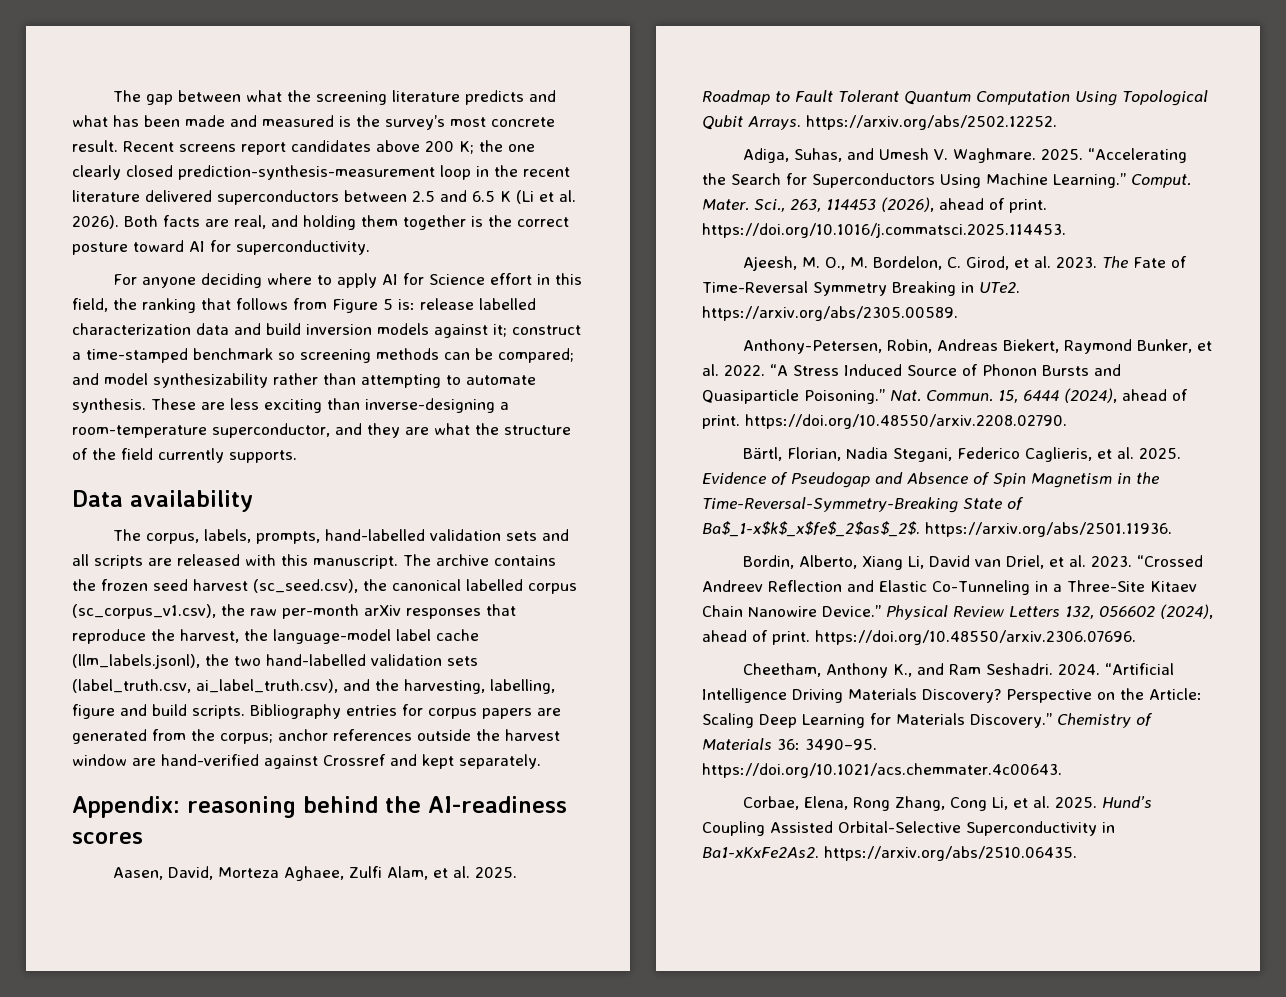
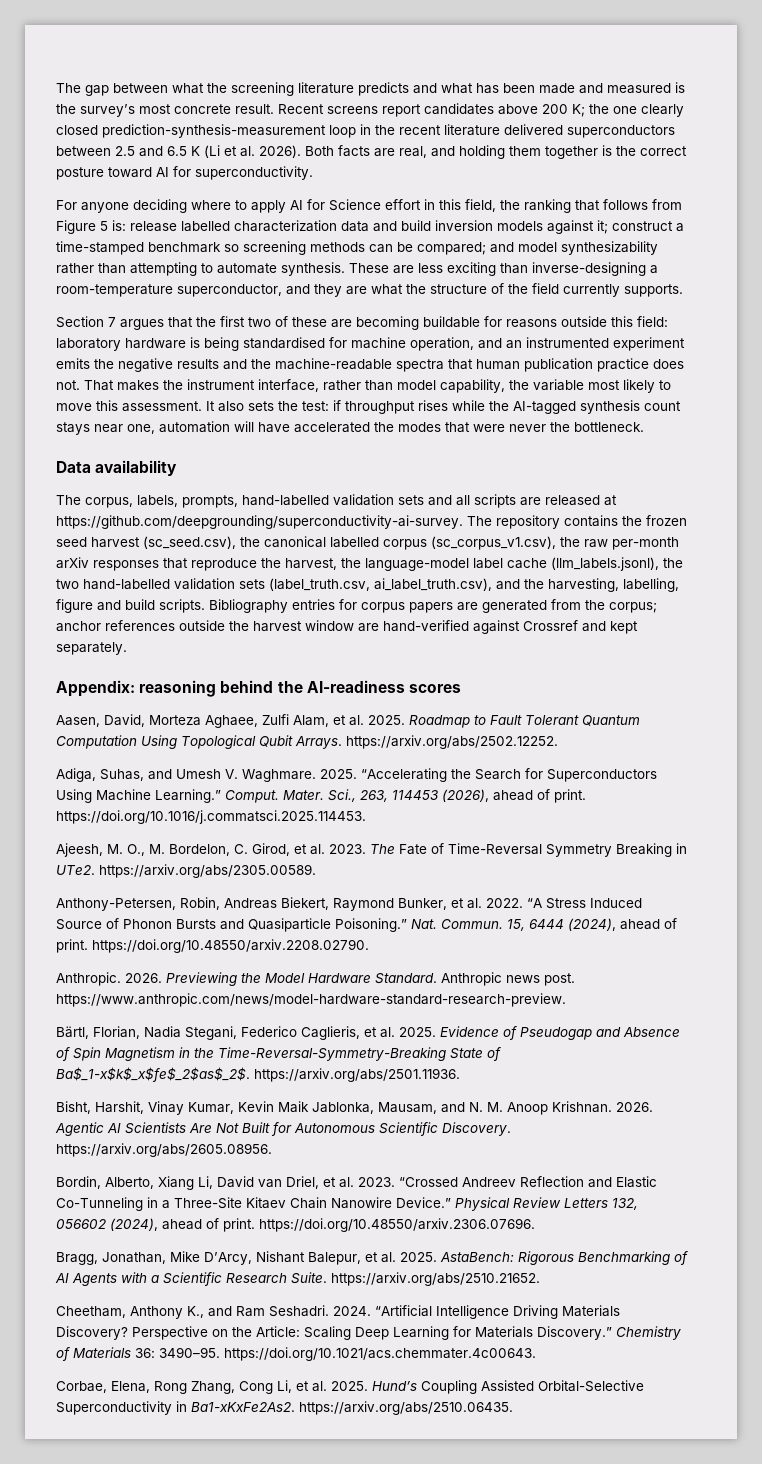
(297, 456) none -> [56,316,668,330] [56,337,685,351] [56,358,684,372] [56,379,671,393] [56,400,681,414] [56,421,644,435] // Section 7 argues that the first two of these are becoming buildable for reasons outside this field: laboratory hardware is being standardised for machine operation, and an instrumented experiment emits the negative results and the machine-readable spectra that human publication practice does not. That makes the instrument interface, rather than model capability, the variable most likely to move this assessment. It also sets the test: if throughput rises while the AI-tagged synthesis count stays near one, automation will have accelerated the modes that were never the bottleneck.
[245,554,489,569] with this manuscript. The archive -> [604,495,617,506] [56,515,560,529] at https://github.com/deepgrounding/superconductivity-ai-survey. The repository
(1067, 421) none -> [56,972,575,986] [56,993,566,1007] // Anthropic. 2026. Previewing the Model Hardware Standard. Anthropic news post. https://www.anthropic.com/news/model-hardware-standard-research-preview.
(1172, 529) none -> [56,1101,653,1115] [55,1122,511,1136] [56,1143,272,1157] // Bisht, Harshit, Vinay Kumar, Kevin Maik Jablonka, Mausam, and N. M. Anoop Krishnan. 2026. Agentic AI Scientists Are Not Built for Autonomous Scientific Discovery. https://arxiv.org/abs/2605.08956.
(1136, 637) none -> [56,1251,688,1265] [55,1272,540,1286] // Bragg, Jonathan, Mike D’Arcy, Nishant Balepur, et al. 2025. AstaBench: Rigorous Benchmarking of AI Agents with a Scientific Research Suite. https://arxiv.org/abs/2510.21652.

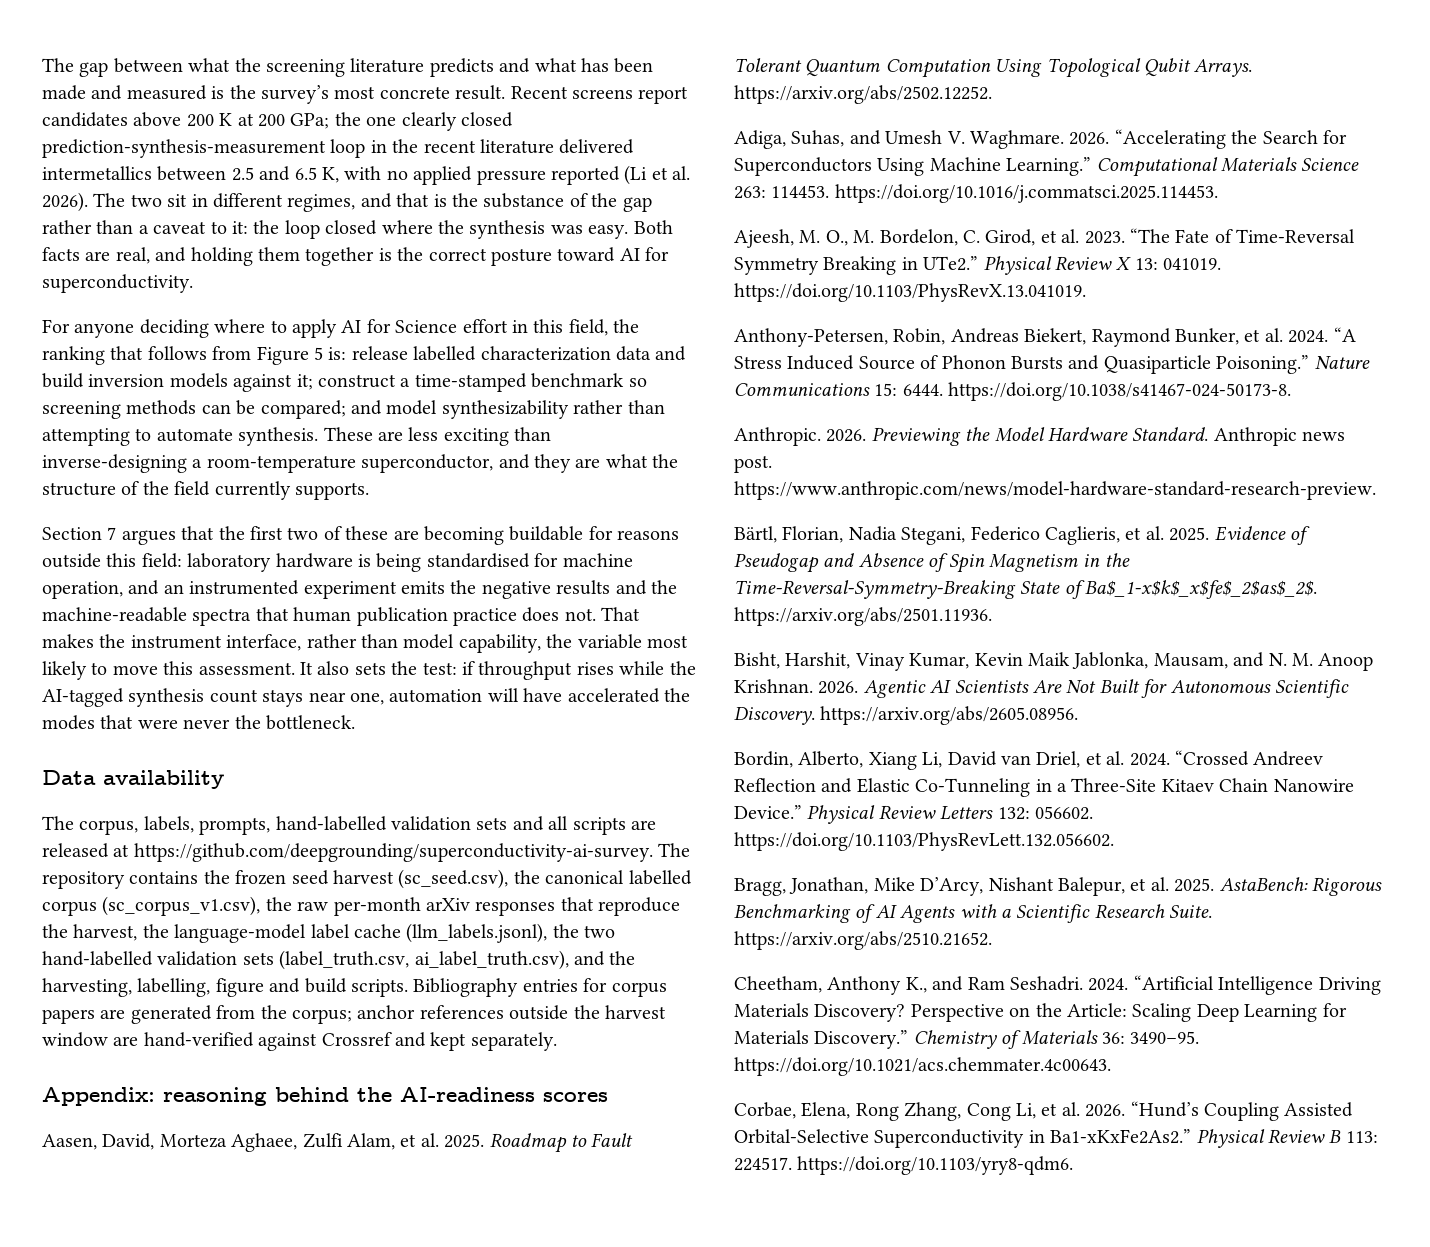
[572,104,585,117] K; -> [219,113,330,129] K at 200 GPa;
[567,125,675,138] superconductors -> [42,166,152,180] intermetallics
[191,145,301,158] K (Li et al. 2026). -> [322,165,691,185] [42,192,652,212] [42,220,629,239] K, with no applied pressure reported (Li et al. 2026). The two sit in different regimes, and that is the substance of the gap rather than a caveat to it: the loop closed where the synthesis was easy.
[320,769,357,779] 2025. -> [1069,132,1110,145] 2026.
[225,789,586,803] Comput. Mater. Sci., 263, 114453 (2026), ahead of print. -> [1096,157,1360,177] [734,185,830,199] Computational Materials Science 263: 114453.
[370,844,395,854] The -> [1130,228,1170,243] “The
[56,864,316,878] UTe2. https://arxiv.org/abs/2305.00589. -> [923,256,1222,275] [734,283,1086,302] UTe2.” Physical Review X 13: 041019. https://doi.org/10.1103/PhysRevX.13.041019.
[486,898,523,908] 2022. -> [1288,330,1329,343] 2024.
[411,918,677,931] [56,939,369,953] Nat. Commun. 15, 6444 (2024), ahead of print. https://doi.org/10.48550/arxiv.2208.02790. -> [1314,356,1370,369] [734,382,1292,401] Nature Communications 15: 6444. https://doi.org/10.1038/s41467-024-50173-8.
[358,1177,395,1187] 2023. -> [1129,753,1170,766] 2024.
[612,1198,638,1210] [56,1218,535,1232] 132, 056602 (2024), ahead of print. https://doi.org/10.48550/arxiv.2306.07696. -> [997,806,1093,820] [734,832,1114,851] 132: 056602. https://doi.org/10.1103/PhysRevLett.132.056602.
[331,1381,417,1391] 2025. Hund’s -> [1085,1101,1199,1117] 2026. “Hund’s
[191,1401,513,1415] Ba1-xKxFe2As2. https://arxiv.org/abs/2510.06435. -> [1050,1129,1378,1148] [734,1156,1074,1175] Ba1-xKxFe2As2.” Physical Review B 113: 224517. https://doi.org/10.1103/yry8-qdm6.

